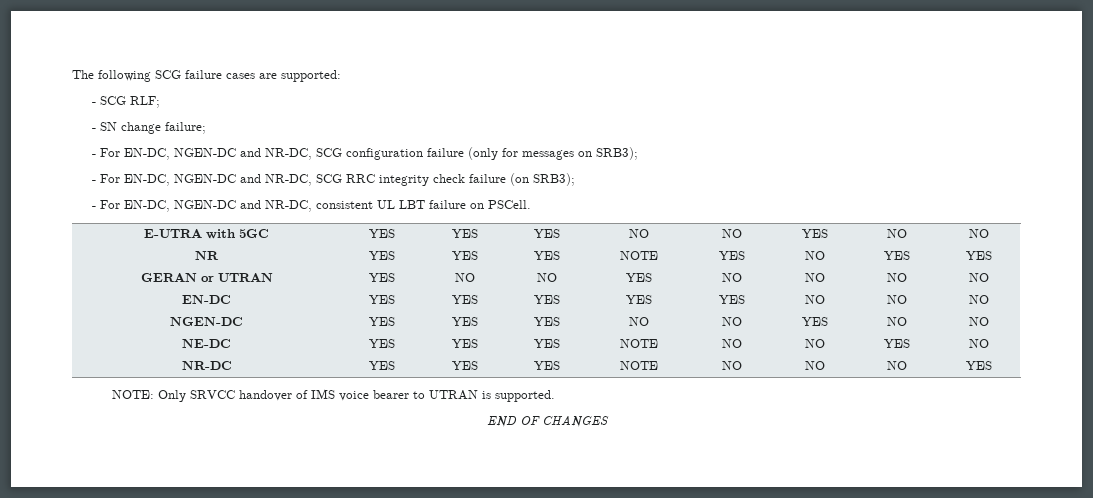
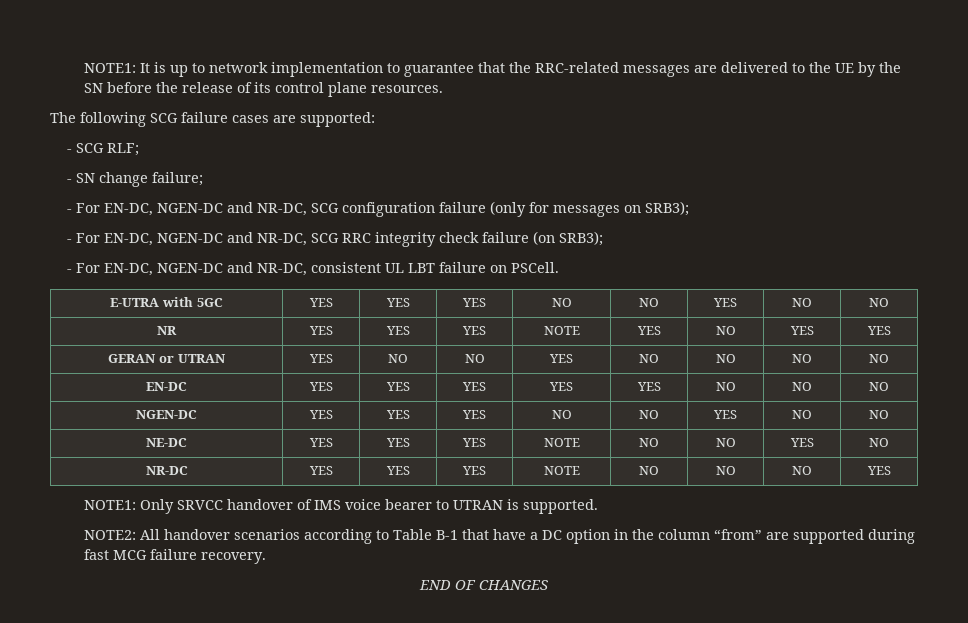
(72, 74) none -> [84,62,902,77] [84,82,444,97] NOTE1: It is up to network implementation to guarantee that the RRC-related messages are delivered to the UE by the SN before the release of its control plane resources. //
[112,390,155,399] NOTE: -> [84,500,137,510] NOTE1:
(556, 396) none -> [84,529,916,544] [84,549,267,564] // NOTE2: All handover scenarios according to Table B-1 that have a DC option in the column “from” are supported during fast MCG failure recovery.

